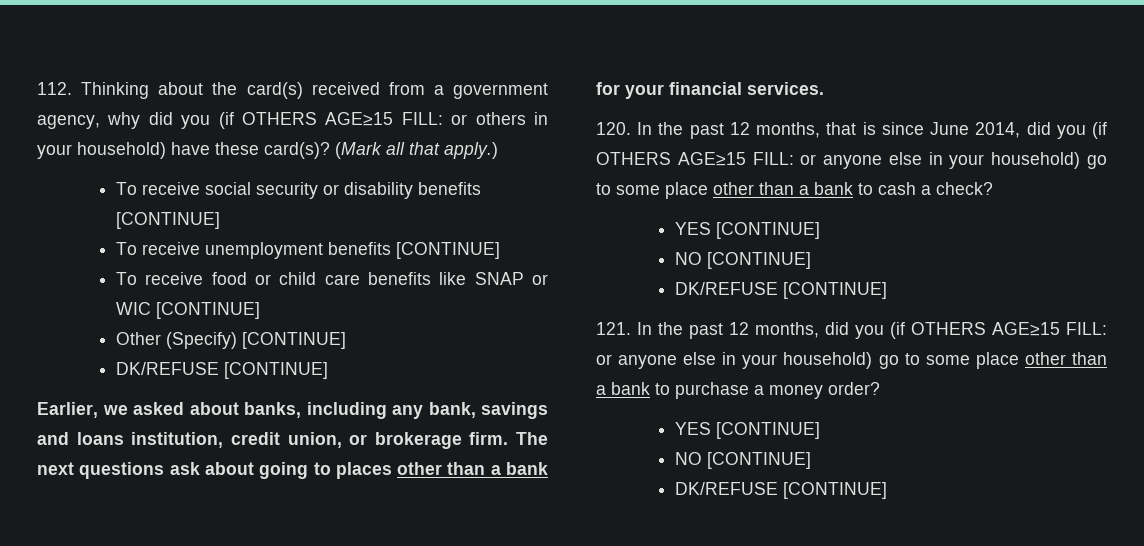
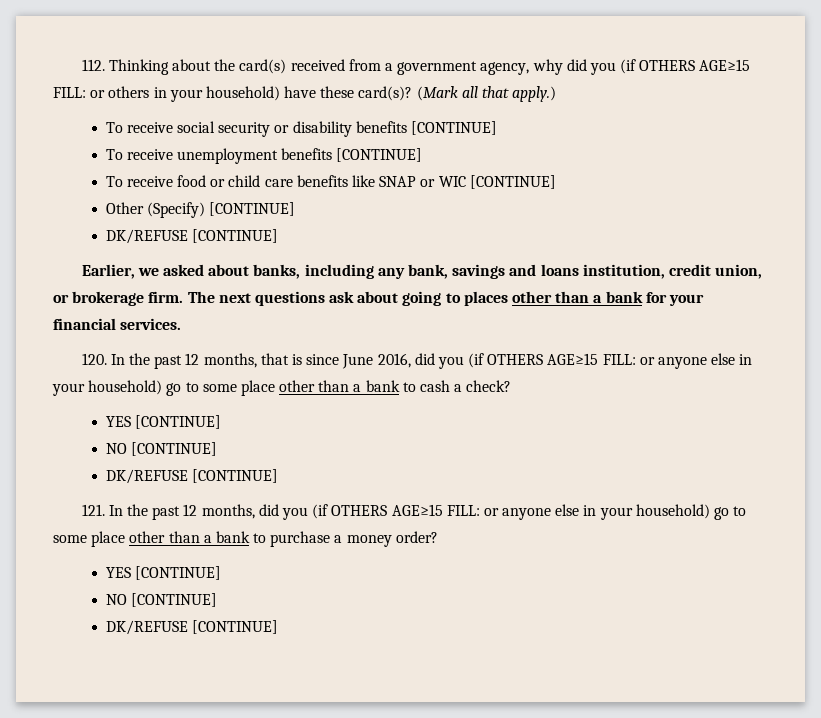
[975,122,1021,138] 2014, -> [377,353,411,368] 2016,

